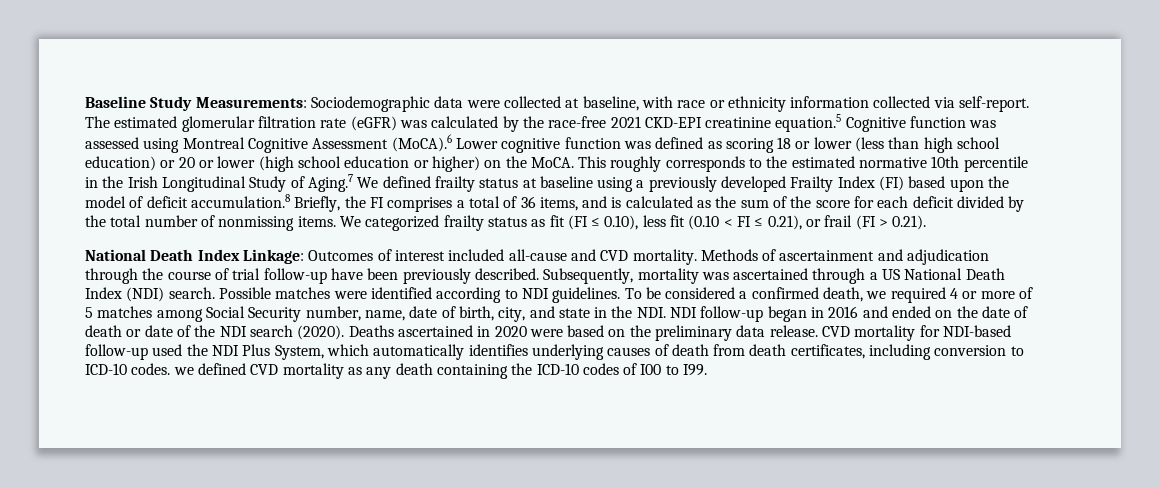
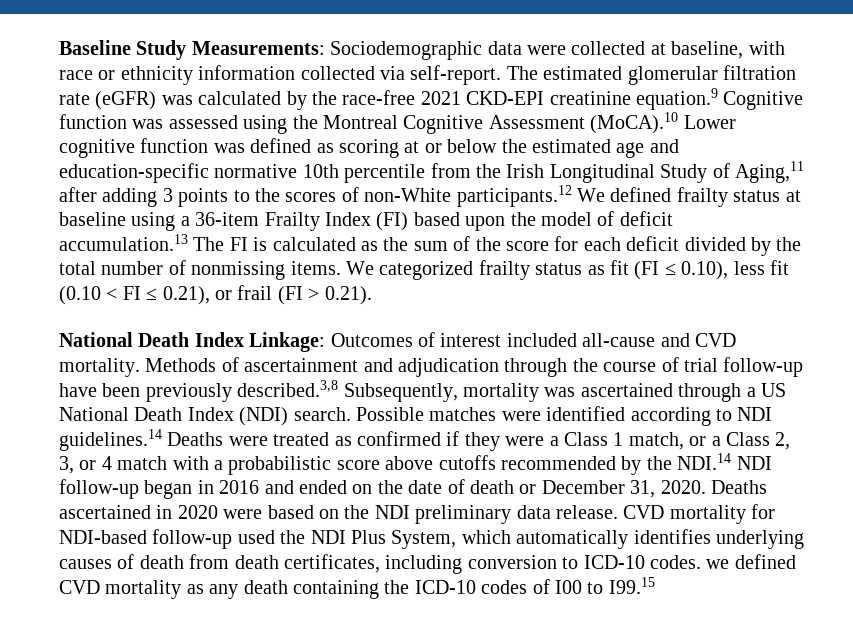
[775,114,842,132] equation.5 -> [635,88,718,110] equation.9
(180, 145) none -> [292,115,318,129] the
[391,134,452,152] (MoCA).6 -> [590,112,679,134] (MoCA).10
[777,137,1001,153] [85,156,855,172] 18 or lower (less than high school education) or 20 or lower (high school education or higher) on the MoCA. This roughly corresponds to the estimated -> [404,139,679,158] [59,163,209,183] at or below the estimated age and education-specific
[85,177,98,188] in -> [430,163,471,178] from
[307,174,353,192] Aging.7 -> [734,161,804,183] [59,185,572,207] Aging,11 after adding 3 points to the scores of non-White participants.12
[648,176,787,192] previously developed -> [195,212,260,226] 36-item
[190,194,608,212] accumulation.8 Briefly, the FI comprises a total of 36 items, and -> [59,234,248,251] accumulation.13 The FI
[474,268,539,280] described. -> [237,380,339,397] described.3,8
[552,287,1034,303] [85,306,666,322] guidelines. To be considered a confirmed death, we required 4 or more of 5 matches among Social Security number, name, date of birth, city, and state in the NDI. -> [59,429,791,451] [59,453,732,475] guidelines.14 Deaths were treated as confirmed if they were a Class 1 match, or a Class 2, 3, or 4 match with a probabilistic score above cutoffs recommended by the NDI.14
[144,325,345,340] date of the NDI search (2020). -> [541,480,706,498] December 31, 2020.
(651, 331) none -> [374,505,410,519] NDI
[683,364,708,376] I99. -> [608,577,655,594] I99.15

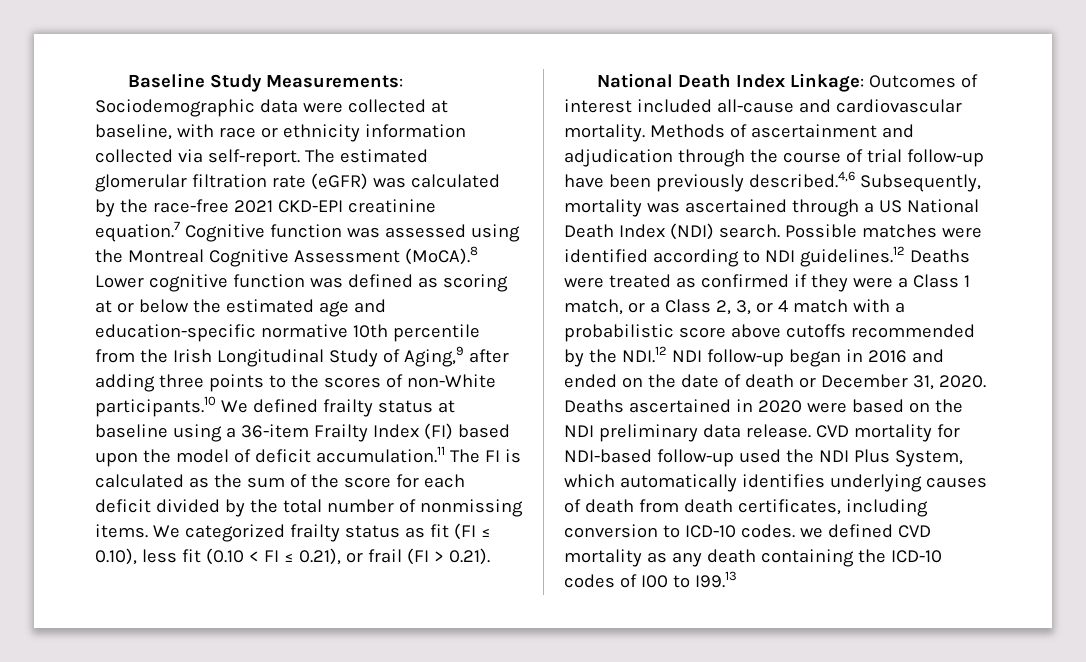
[635,88,718,110] equation.9 -> [95,221,180,242] equation.7
[590,112,679,134] (MoCA).10 -> [404,246,478,265] (MoCA).8
[734,161,804,183] Aging,11 -> [403,346,464,367] Aging,9
[162,188,173,202] 3 -> [158,374,204,388] three
[456,185,572,207] participants.12 -> [95,396,216,417] participants.10
[59,234,188,251] accumulation.13 -> [315,446,445,463] accumulation.11
[694,333,736,347] CVD -> [835,99,962,113] cardiovascular
[237,380,339,397] described.3,8 -> [748,171,855,188] described.4,6
[59,429,162,451] guidelines.14 -> [799,246,905,267] guidelines.12
[677,453,732,470] NDI.14 -> [621,346,667,363] NDI.12
[608,577,655,594] I99.15 -> [694,571,737,588] I99.13

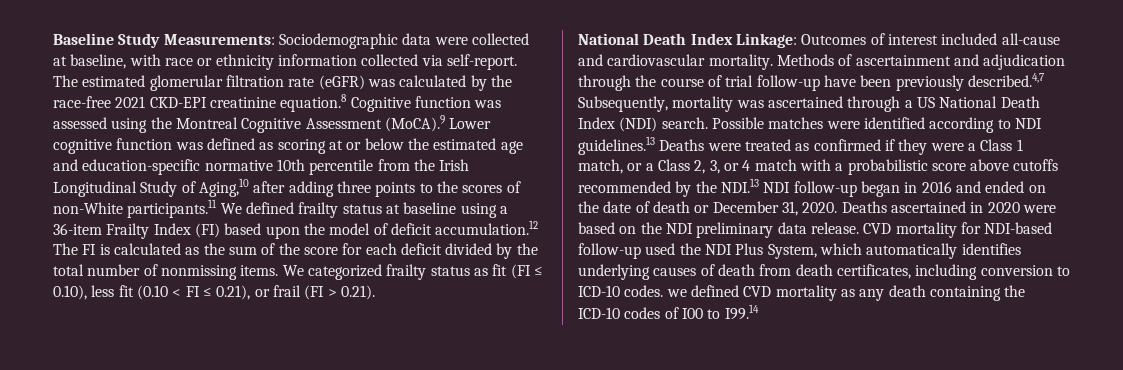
[95,221,180,242] equation.7 -> [280,94,348,112] equation.8
[404,246,478,265] (MoCA).8 -> [384,115,445,132] (MoCA).9
[403,346,464,367] Aging,9 -> [198,178,249,197] Aging,10
[95,396,216,417] participants.10 -> [127,199,218,218] participants.11
[315,446,445,463] accumulation.11 -> [435,220,539,235] accumulation.12
[748,171,855,188] described.4,6 -> [967,73,1044,87] described.4,7
[799,246,905,267] guidelines.12 -> [578,136,655,155] guidelines.13
[621,346,667,363] NDI.12 -> [720,178,759,193] NDI.13
[694,571,737,588] I99.13 -> [724,304,759,320] I99.14

